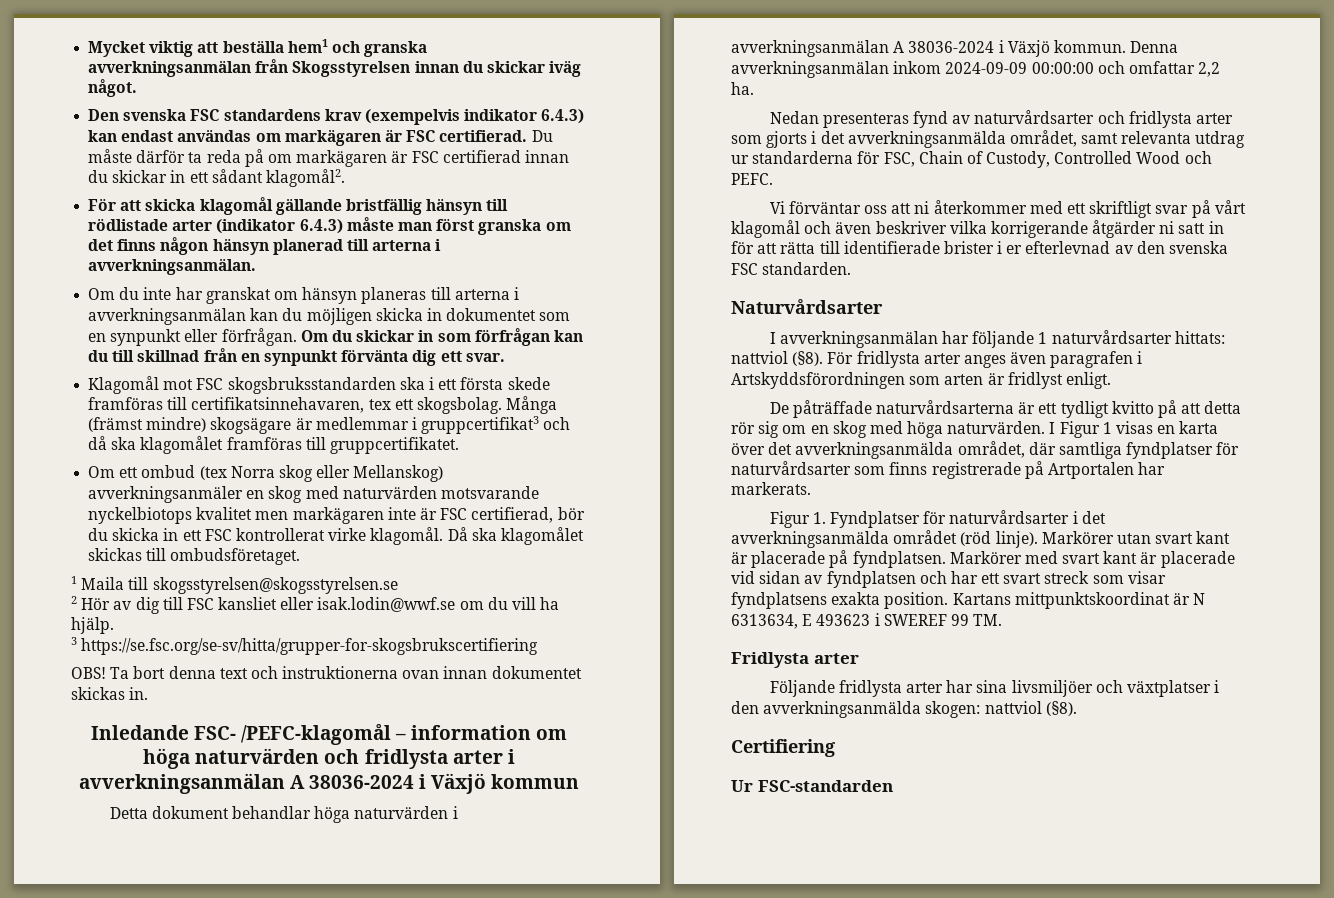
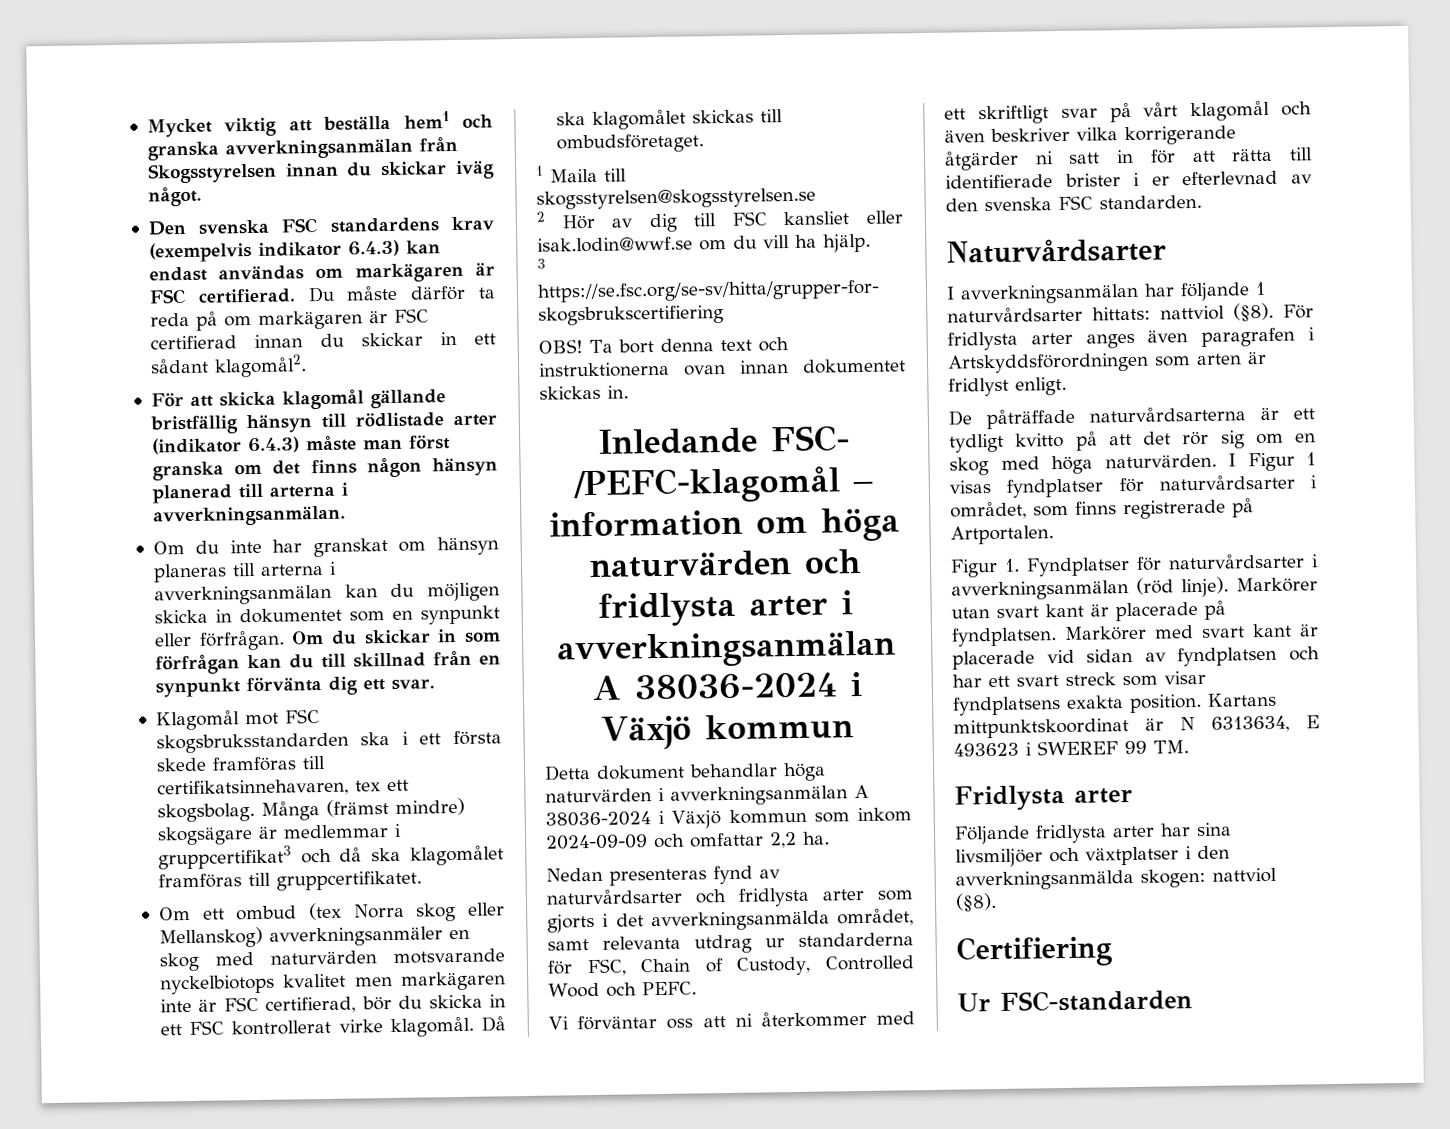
[1053,40,1179,53] [731,61,889,78] kommun. Denna avverkningsanmälan -> [728,808,850,824] kommun som
[1031,62,1094,74] 00:00:00 -> (648, 842) none
[1204,401,1242,414] detta -> [1143,431,1171,445] det
[1157,421,1219,434] [731,441,1122,459] en karta över det avverkningsanmälda området, där samtliga -> (991, 487) none
(851, 468) none -> [1310,475,1317,489] [950,501,1027,520] i området,
[1047,462,1166,479] [731,482,811,495] Artportalen har markerats. -> [950,525,1054,545] Artportalen.
[1081,511,1106,524] [731,530,958,548] det avverkningsanmälda området -> [951,580,1129,601] avverkningsanmälan

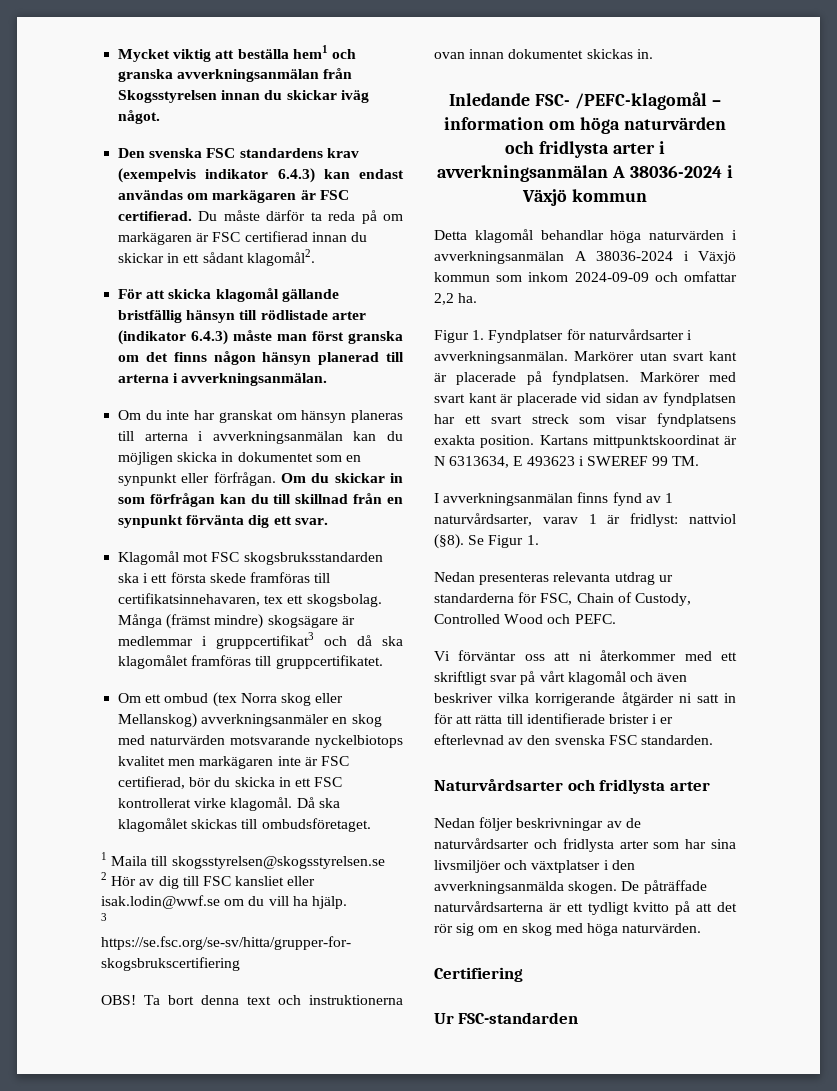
[596,764,685,780] dokument -> [474,229,533,243] klagomål
[546,865,780,886] [546,887,914,907] [547,908,914,933] [547,939,589,951] Nedan presenteras fynd av naturvårdsarter och fridlysta arter som gjorts i det avverkningsanmälda området, samt -> [434,329,692,343] [434,351,737,364] [434,371,736,385] [434,392,736,406] [434,413,736,427] [434,435,737,448] [434,456,700,468] [434,492,673,506] [434,513,736,527] [434,534,539,549] [434,572,550,585] Figur 1. Fyndplatser för naturvårdsarter i avverkningsanmälan. Markörer utan svart kant är placerade på fyndplatsen. Markörer med svart kant är placerade vid sidan av fyndplatsen har ett svart streck som visar fyndplatsens exakta position. Kartans mittpunktskoordinat är N 6313634, E 493623 i SWEREF 99 TM. // I avverkningsanmälan finns fynd av 1 naturvårdsarter, varav 1 är fridlyst: nattviol (§8). Se Figur 1. // Nedan presenteras
[946,281,1266,305] [947,302,1314,323] [947,327,1315,351] [947,351,1267,374] [948,376,1067,397] // I avverkningsanmälan har följande 1 naturvårdsarter hittats: nattviol (§8). För fridlysta arter anges även paragrafen i Artskyddsförordningen som arten är fridlyst enligt. // -> [567,779,710,794] [434,817,641,831] [434,838,736,852] [434,860,635,873] [434,881,618,894] och fridlysta arter // Nedan följer beskrivningar av de naturvårdsarter och fridlysta arter som har sina livsmiljöer och växtplatser i den avverkningsanmälda skogen.
[1228,452,1316,472] [949,474,1317,498] [950,498,1254,520] [950,525,1054,545] [950,553,1319,578] [951,576,1318,601] [951,600,1226,622] [951,623,1319,647] [952,646,1320,670] [952,670,1206,688] [953,692,1277,716] [953,715,1320,739] [953,740,1189,757] [954,784,1133,812] [954,822,1232,845] [955,845,1230,868] [955,867,1277,891] [955,893,997,912] I Figur 1 visas fyndplatser för naturvårdsarter i området, som finns registrerade på Artportalen. // Figur 1. Fyndplatser för naturvårdsarter i avverkningsanmälan (röd linje). Markörer utan svart kant är placerade på fyndplatsen. Markörer med svart kant är placerade vid sidan av fyndplatsen och har ett svart streck som visar fyndplatsens exakta position. Kartans mittpunktskoordinat är N 6313634, E 493623 i SWEREF 99 TM. // Fridlysta arter // Följande fridlysta arter har sina livsmiljöer och växtplatser i den avverkningsanmälda skogen: nattviol (§8). -> (702, 928) none

